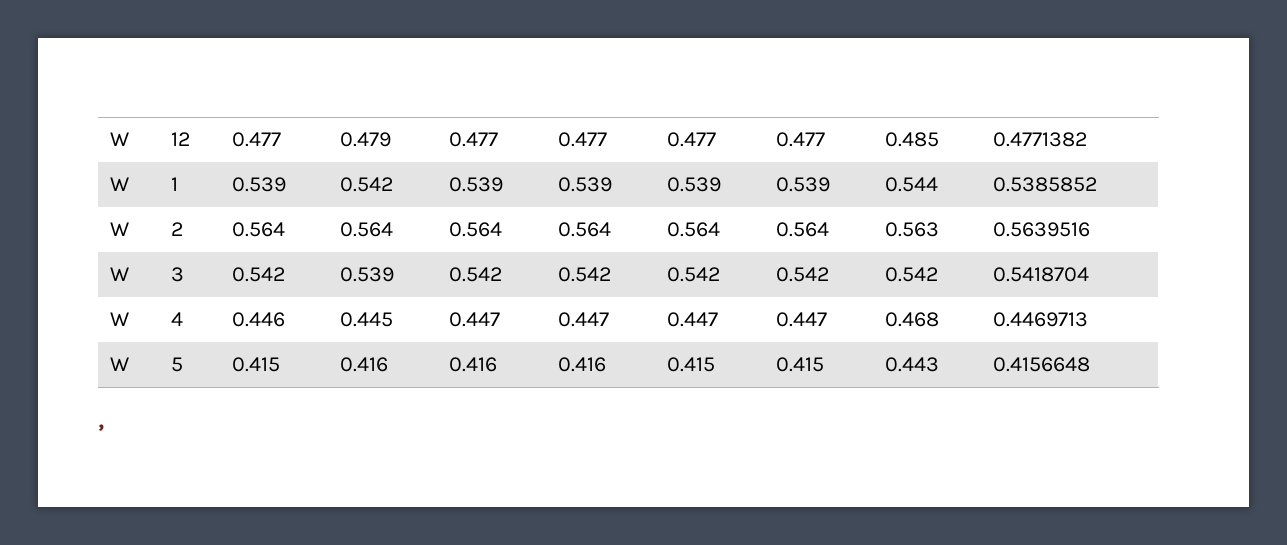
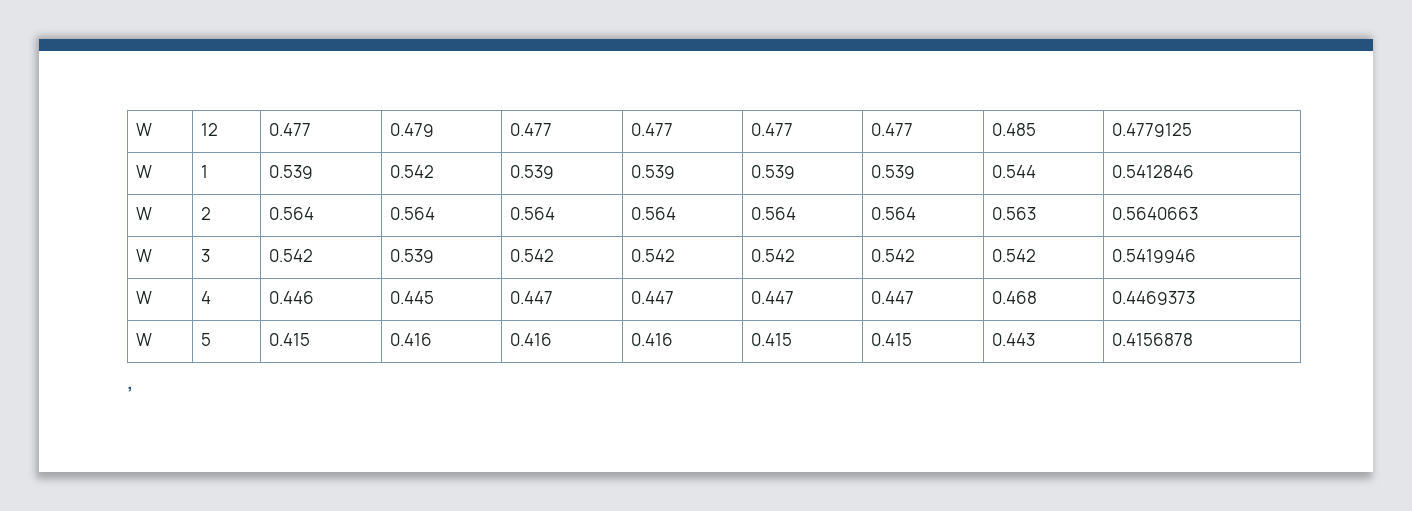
[993,132,1088,147] 0.4771382 -> [1112,123,1193,137] 0.4779125
[993,177,1098,192] 0.5385852 -> [1112,165,1195,178] 0.5412846
[993,222,1091,237] 0.5639516 -> [1112,207,1199,220] 0.5640663
[993,267,1090,282] 0.5418704 -> [1112,249,1197,263] 0.5419946
[993,312,1089,327] 0.4469713 -> [1112,291,1196,305] 0.4469373
[993,357,1091,372] 0.4156648 -> [1112,333,1194,346] 0.4156878

